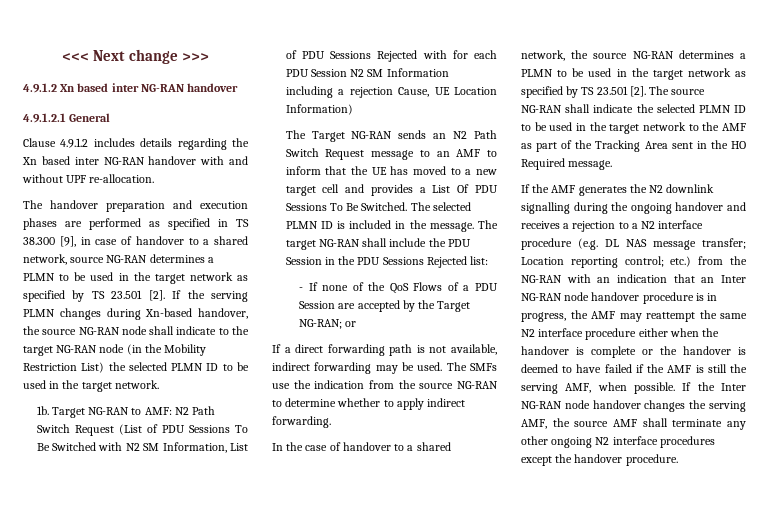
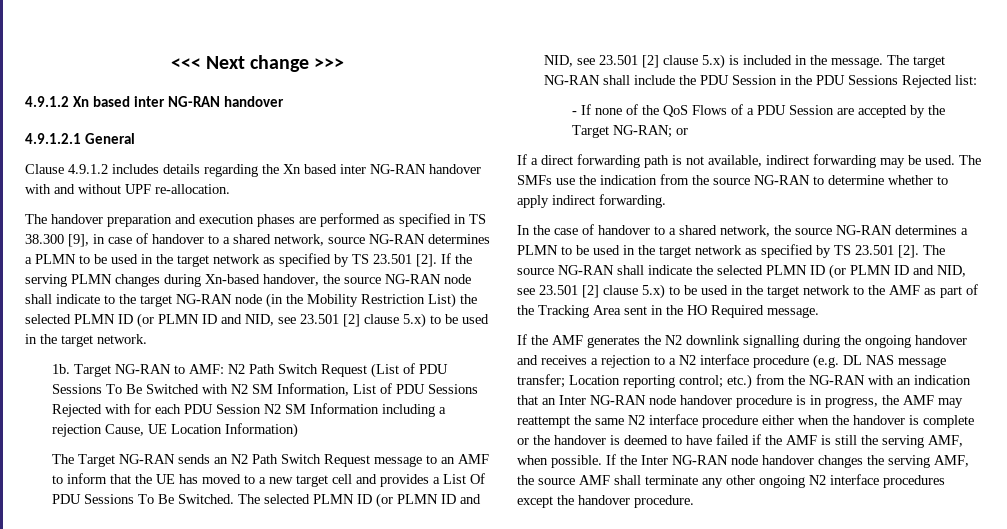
(219, 367) none -> [137,313,426,328] (or PLMN ID and NID, see 23.501 [2] clause 5.x)
(333, 225) none -> [376,493,482,508] [544,54,726,69] (or PLMN ID and NID, see 23.501 [2] clause 5.x)
(746, 109) none -> [829,264,966,279] [517,284,665,299] (or PLMN ID and NID, see 23.501 [2] clause 5.x)

